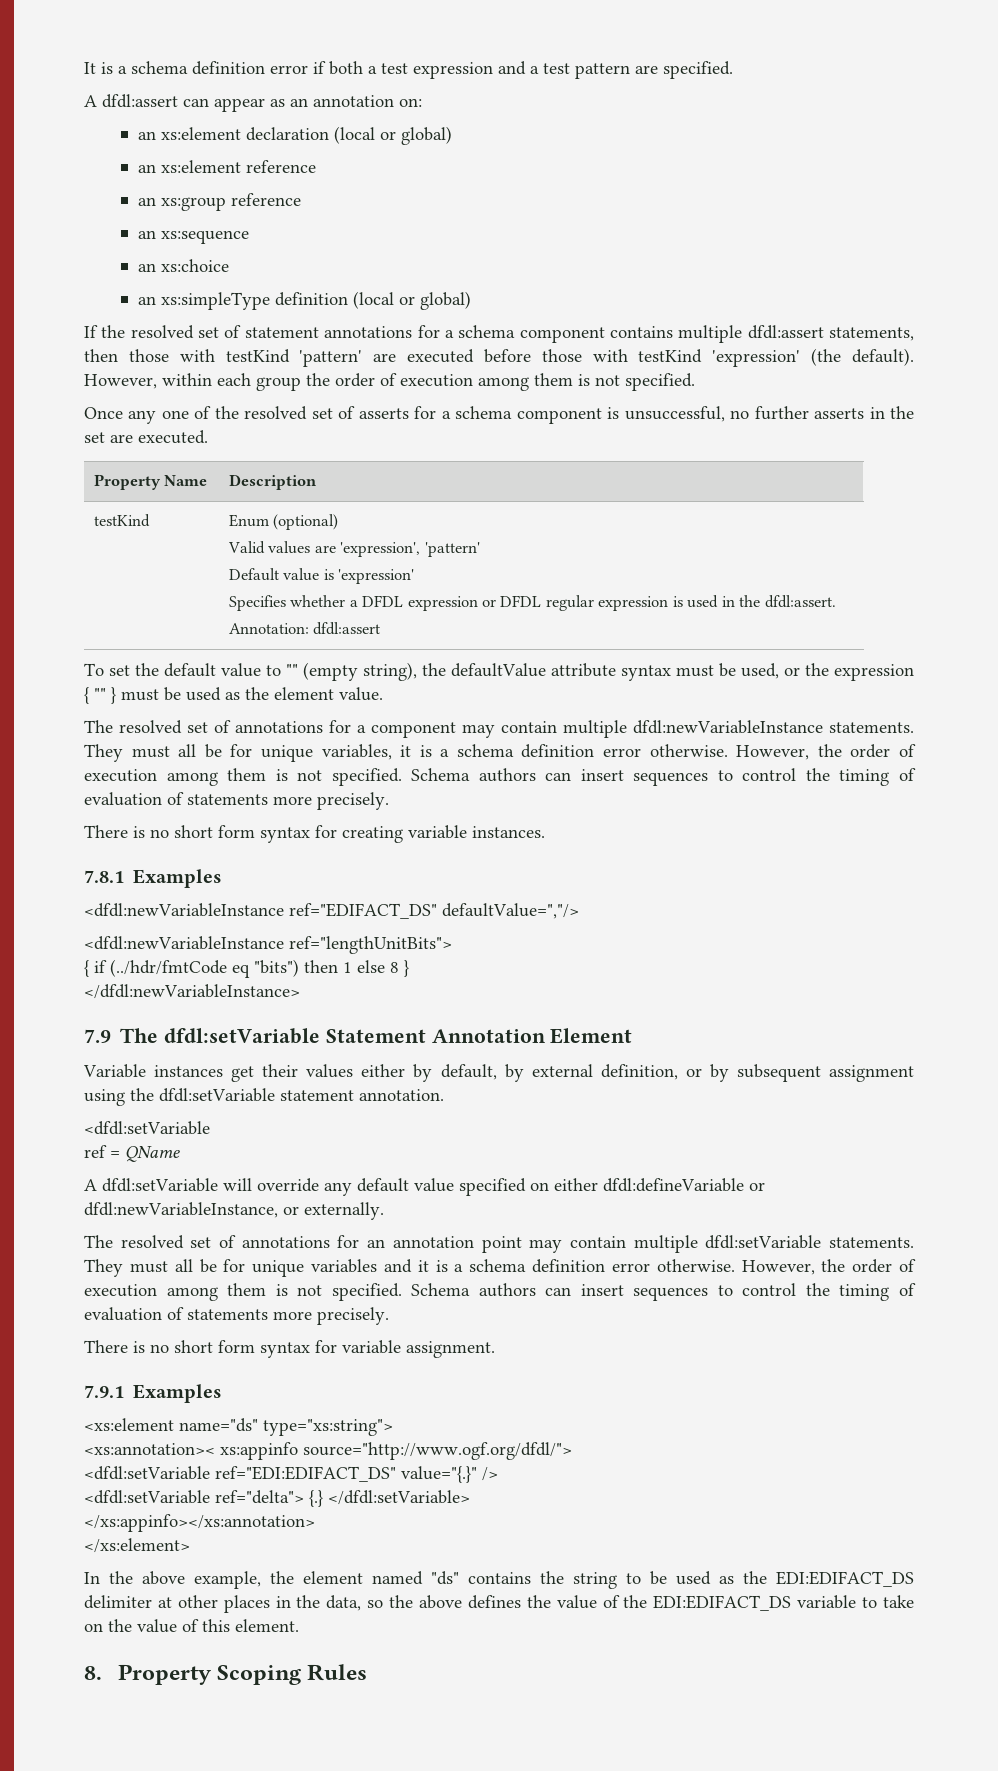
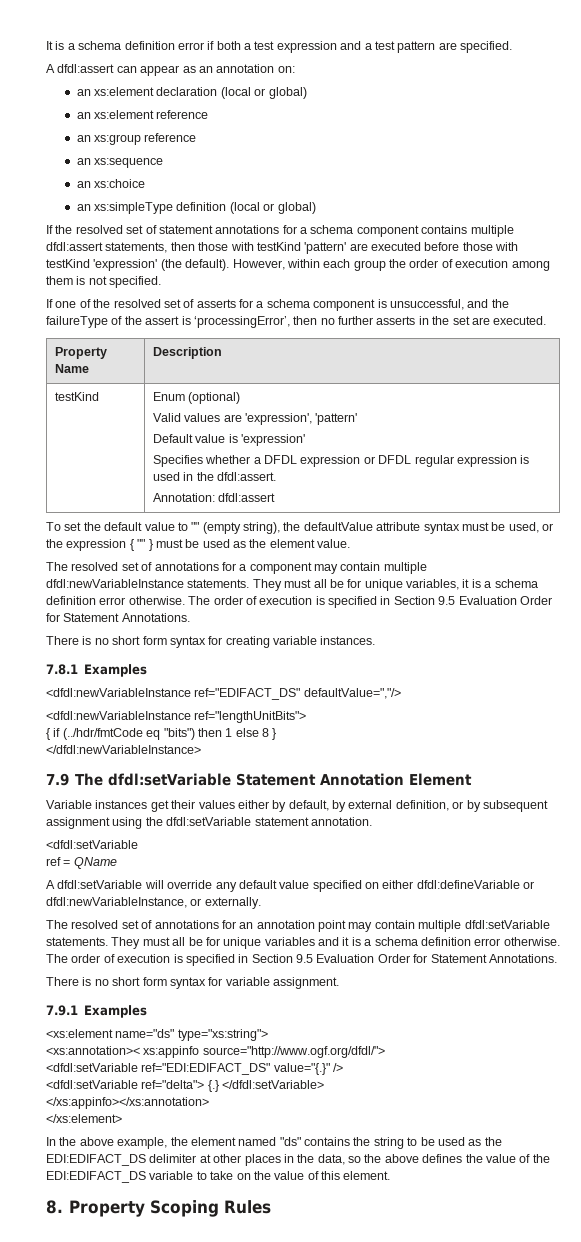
[84,407,157,424] Once any -> [46,299,53,308] If
(725, 414) none -> [467,299,509,308] [46,316,318,328] and the failureType of the assert is ‘processingError’, then
[736,744,917,760] [84,768,916,786] [84,792,389,810] However, the order of execution among them is not specified. Schema authors can insert sequences to control the timing of evaluation of statements more precisely. -> [188,596,552,608] [46,613,190,622] The order of execution is specified in Section 9.5 Evaluation Order for Statement Annotations.
[741,1259,917,1275] [84,1283,916,1301] [84,1307,389,1325] However, the order of execution among them is not specified. Schema authors can insert sequences to control the timing of evaluation of statements more precisely. -> [46,954,557,966] The order of execution is specified in Section 9.5 Evaluation Order for Statement Annotations.

